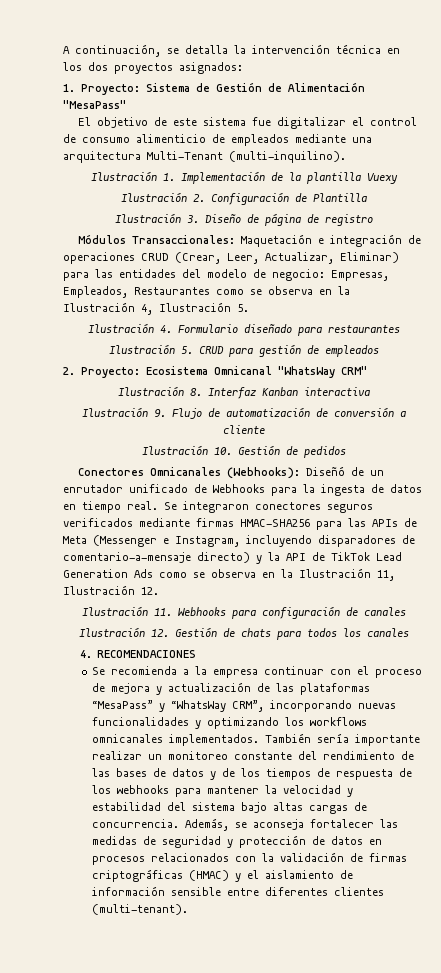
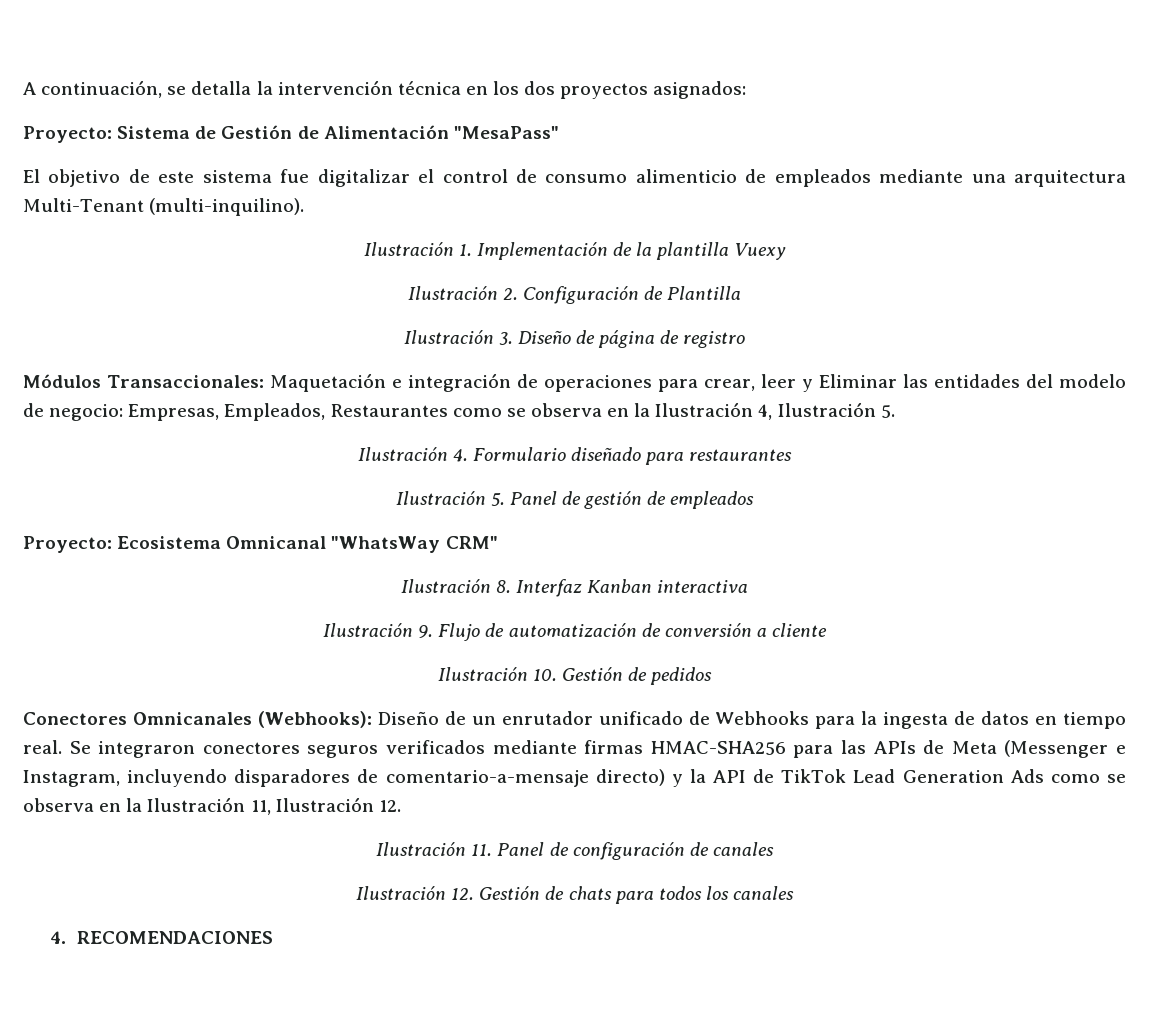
[63,84,75,92] 1. -> (747, 90) none
[141,252,399,264] [63,272,89,281] CRUD (Crear, Leer, Actualizar, Eliminar) para -> [657,374,897,392] para crear, leer y Eliminar
[198,346,253,357] CRUD para -> [509,491,581,505] Panel de
[63,367,75,375] 2. -> (755, 500) none
[306,466,346,476] Diseñó -> [377,711,439,725] Diseño
[177,607,256,619] Webhooks para -> [497,842,569,856] Panel de
[92,666,423,678] [92,682,371,695] [92,700,397,712] [92,717,368,729] [92,733,421,746] [92,751,415,760] [92,768,413,780] [92,785,354,797] [92,802,368,814] [92,818,399,831] [92,835,383,848] [92,852,408,865] [92,869,354,882] [92,886,385,896] [92,904,189,915] // Se recomienda a la empresa continuar con el proceso de mejora y actualización de las plataformas “MesaPass” y “WhatsWay CRM”, incorporando nuevas funcionalidades y optimizando los workflows omnicanales implementados. También sería importante realizar un monitoreo constante del rendimiento de las bases de datos y de los tiempos de respuesta de los webhooks para mantener la velocidad y estabilidad del sistema bajo altas cargas de concurrencia. Además, se aconseja fortalecer las medidas de seguridad y protección de datos en procesos relacionados con la validación de firmas criptográficas (HMAC) y el aislamiento de información sensible entre diferentes clientes (multi-tenant). -> (274, 937) none

